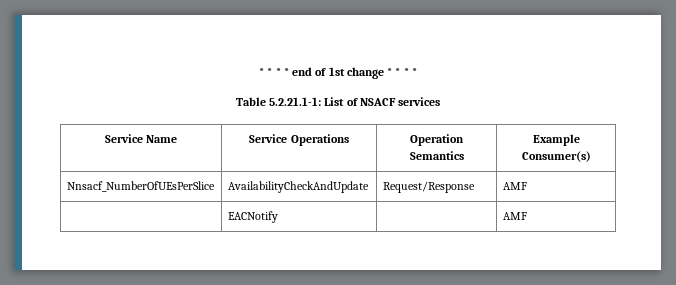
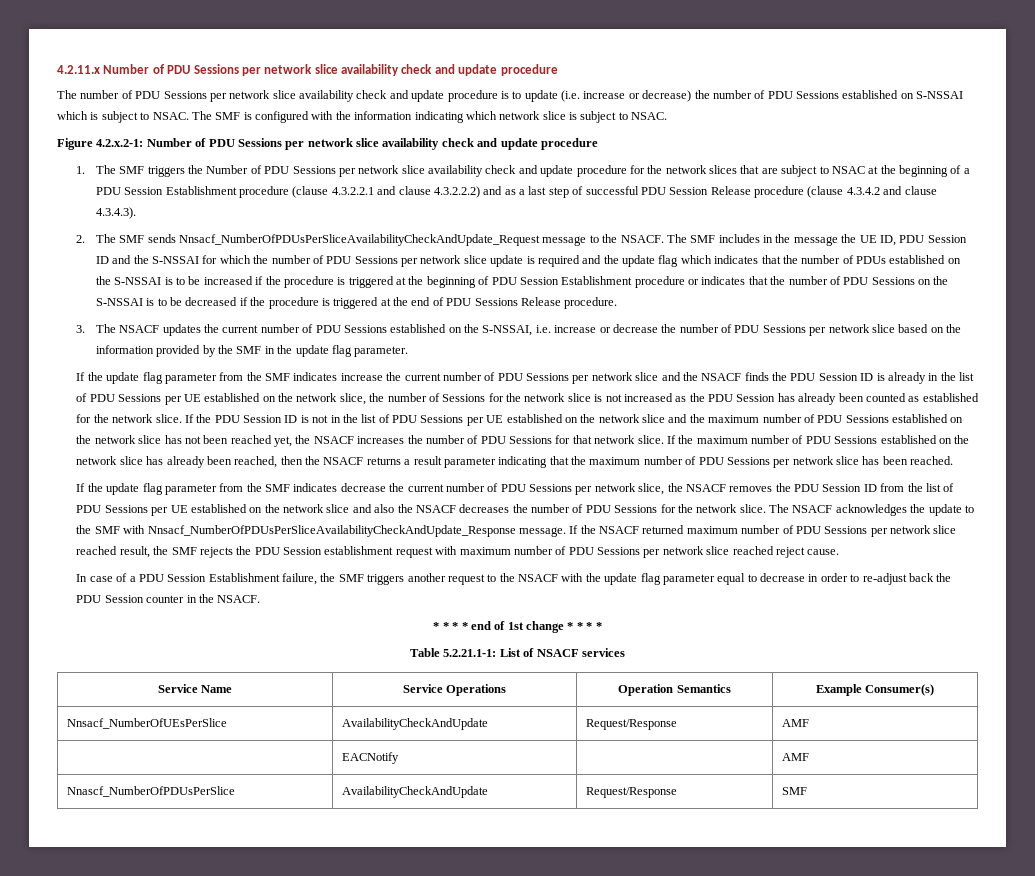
(259, 72) none -> [57,64,558,76] [57,90,964,102] [57,111,668,123] [57,138,598,150] [76,165,970,177] [95,186,937,198] [95,207,136,219] [76,234,967,246] [95,255,961,267] [95,276,949,288] [95,297,618,309] [76,324,962,336] [95,345,409,357] [76,372,975,384] [76,393,979,405] [76,414,964,426] [76,435,970,447] [76,456,954,468] [76,483,955,495] [76,504,974,516] [76,525,957,537] [76,546,840,558] [76,573,952,585] [76,594,261,603] 4.2.11.x Number of PDU Sessions per network slice availability check and update procedure // The number of PDU Sessions per network slice availability check and update procedure is to update (i.e. increase or decrease) the number of PDU Sessions established on S-NSSAI which is subject to NSAC. The SMF is configured with the information indicating which network slice is subject to NSAC. // Figure 4.2.x.2-1: Number of PDU Sessions per network slice availability check and update procedure // 1. The SMF triggers the Number of PDU Sessions per network slice availability check and update procedure for the network slices that are subject to NSAC at the beginning of a PDU Session Establishment procedure (clause 4.3.2.2.1 and clause 4.3.2.2.2) and as a last step of successful PDU Session Release procedure (clause 4.3.4.2 and clause 4.3.4.3). // 2. The SMF sends Nnsacf_NumberOfPDUsPerSliceAvailabilityCheckAndUpdate_Request message to the NSACF. The SMF includes in the message the UE ID, PDU Session ID and the S-NSSAI for which the number of PDU Sessions per network slice update is required and the update flag which indicates that the number of PDUs established on the S-NSSAI is to be increased if the procedure is triggered at the beginning of PDU Session Establishment procedure or indicates that the number of PDU Sessions on the S-NSSAI is to be decreased if the procedure is triggered at the end of PDU Sessions Release procedure. // 3. The NSACF updates the current number of PDU Sessions established on the S-NSSAI, i.e. increase or decrease the number of PDU Sessions per network slice based on the information provided by the SMF in the update flag parameter. // If the update flag parameter from the SMF indicates increase the current number of PDU Sessions per network slice and the NSACF finds the PDU Session ID is already in the list of PDU Sessions per UE established on the network slice, the number of Sessions for the network slice is not increased as the PDU Session has already been counted as established for the network slice. If the PDU Session ID is not in the list of PDU Sessions per UE established on the network slice and the maximum number of PDU Sessions established on the network slice has not been reached yet, the NSACF increases the number of PDU Sessions for that network slice. If the maximum number of PDU Sessions established on the network slice has already been reached, then the NSACF returns a result parameter indicating that the maximum number of PDU Sessions per network slice has been reached. // If the update flag parameter from the SMF indicates decrease the current number of PDU Sessions per network slice, the NSACF removes the PDU Session ID from the list of PDU Sessions per UE established on the network slice and also the NSACF decreases the number of PDU Sessions for the network slice. The NSACF acknowledges the update to the SMF with Nnsacf_NumberOfPDUsPerSliceAvailabilityCheckAndUpdate_Response message. If the NSACF returned maximum number of PDU Sessions per network slice reached result, the SMF rejects the PDU Session establishment request with maximum number of PDU Sessions per network slice reached reject cause. // In case of a PDU Session Establishment failure, the SMF triggers another request to the NSACF with the update flag parameter equal to decrease in order to re-adjust back the PDU Session counter in the NSACF. //
(527, 216) none -> [66,786,235,797] [341,786,488,798] [585,787,677,798] [781,787,807,795] // Nnascf_NumberOfPDUsPerSlice | AvailabilityCheckAndUpdate | Request/Response | SMF

